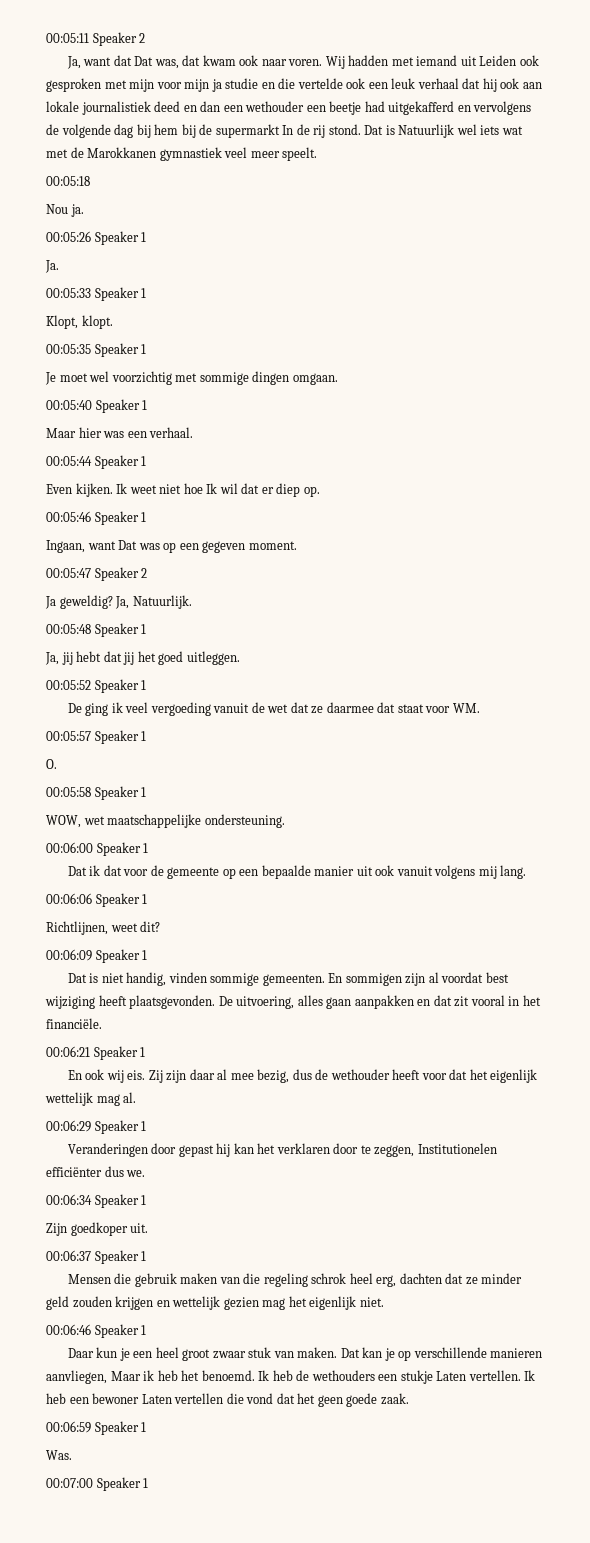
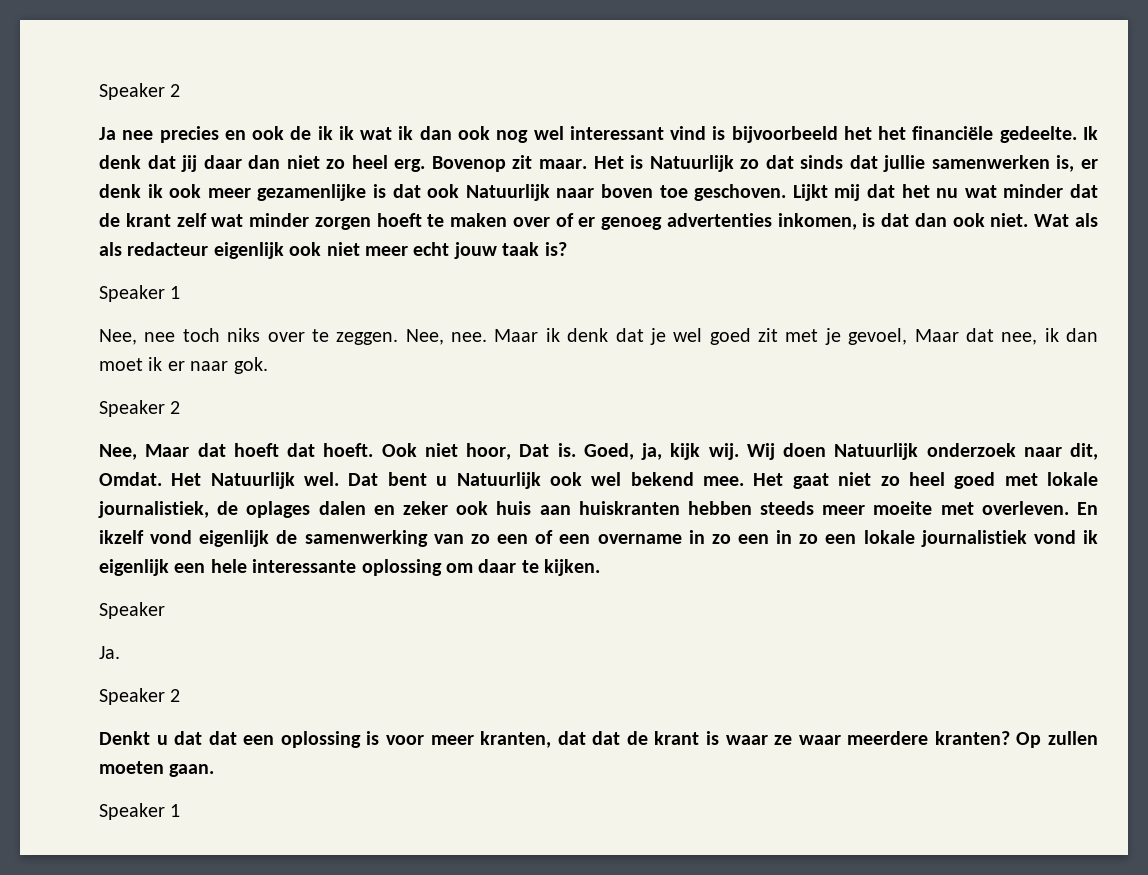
[46,32,146,46] [66,55,539,69] [46,78,542,92] [46,101,532,115] [46,124,523,138] [46,147,318,161] [46,176,90,186] [46,204,84,217] [46,231,147,245] [45,260,59,273] [46,287,147,301] [46,315,113,329] [46,343,147,357] [45,371,338,385] [46,399,148,413] [46,427,194,438] [46,455,147,469] [46,483,320,497] [46,511,147,525] [46,540,297,553] [46,567,148,581] [45,595,192,609] [46,623,147,637] [45,651,240,665] [46,679,147,693] [67,702,480,716] [46,730,147,744] [46,759,57,769] [46,786,147,800] [46,814,285,828] [46,842,149,856] [67,865,527,879] [46,893,148,907] [46,921,161,935] [46,949,148,963] [67,972,509,986] [45,995,541,1009] [46,1018,102,1029] [46,1046,146,1060] [67,1069,538,1083] [45,1092,137,1106] [46,1120,147,1134] [67,1143,497,1157] [46,1166,146,1177] [46,1194,147,1208] [46,1222,149,1236] [46,1250,147,1264] [67,1273,523,1287] [46,1296,384,1310] [46,1324,147,1338] [67,1347,543,1361] [46,1370,536,1384] [46,1393,409,1407] [46,1421,147,1435] [46,1450,72,1460] [46,1478,93,1488] 00:05:11 Speaker 2 // Ja, want dat Dat was, dat kwam ook naar voren. Wij hadden met iemand uit Leiden ook gesproken met mijn voor mijn ja studie en die vertelde ook een leuk verhaal dat hij ook aan lokale journalistiek deed en dan een wethouder een beetje had uitgekafferd en vervolgens de volgende dag bij hem bij de supermarkt In de rij stond. Dat is Natuurlijk wel iets wat met de Marokkanen gymnastiek veel meer speelt. // 00:05:18 // Nou ja. // 00:05:26 Speaker 1 // Ja. // 00:05:33 Speaker 1 // Klopt, klopt. // 00:05:35 Speaker 1 // Je moet wel voorzichtig met sommige dingen omgaan. // 00:05:40 Speaker 1 // Maar hier was een verhaal. // 00:05:44 Speaker 1 // Even kijken. Ik weet niet hoe Ik wil dat er diep op. // 00:05:46 Speaker 1 // Ingaan, want Dat was op een gegeven moment. // 00:05:47 Speaker 2 // Ja geweldig? Ja, Natuurlijk. // 00:05:48 Speaker 1 // Ja, jij hebt dat jij het goed uitleggen. // 00:05:52 Speaker 1 // De ging ik veel vergoeding vanuit de wet dat ze daarmee dat staat voor WM. // 00:05:57 Speaker 1 // O. // 00:05:58 Speaker 1 // WOW, wet maatschappelijke ondersteuning. // 00:06:00 Speaker 1 // Dat ik dat voor de gemeente op een bepaalde manier uit ook vanuit volgens mij lang. // 00:06:06 Speaker 1 // Richtlijnen, weet dit? // 00:06:09 Speaker 1 // Dat is niet handig, vinden sommige gemeenten. En sommigen zijn al voordat best wijziging heeft plaatsgevonden. De uitvoering, alles gaan aanpakken en dat zit vooral in het financiële. // 00:06:21 Speaker 1 // En ook wij eis. Zij zijn daar al mee bezig, dus de wethouder heeft voor dat het eigenlijk wettelijk mag al. // 00:06:29 Speaker 1 // Veranderingen door gepast hij kan het verklaren door te zeggen, Institutionelen efficiënter dus we. // 00:06:34 Speaker 1 // Zijn goedkoper uit. // 00:06:37 Speaker 1 // Mensen die gebruik maken van die regeling schrok heel erg, dachten dat ze minder geld zouden krijgen en wettelijk gezien mag het eigenlijk niet. // 00:06:46 Speaker 1 // Daar kun je een heel groot zwaar stuk van maken. Dat kan je op verschillende manieren aanvliegen, Maar ik heb het benoemd. Ik heb de wethouders een stukje Laten vertellen. Ik heb een bewoner Laten vertellen die vond dat het geen goede zaak. // 00:06:59 Speaker 1 // Was. // 00:07:00 -> [99,83,181,100] [99,126,1098,143] [99,155,1098,172] [99,184,1099,201] [99,213,1099,230] [99,242,567,259] [99,285,181,302] [99,328,1098,345] [99,357,268,374] [99,400,181,417] [99,443,1098,460] [99,472,1098,489] [98,501,1098,518] [99,530,1098,547] [99,559,601,576] [99,602,165,619] [99,646,120,659] [99,688,181,705] [99,731,1098,748] [99,761,215,777] Speaker 2 // Ja nee precies en ook de ik ik wat ik dan ook nog wel interessant vind is bijvoorbeeld het het financiële gedeelte. Ik denk dat jij daar dan niet zo heel erg. Bovenop zit maar. Het is Natuurlijk zo dat sinds dat jullie samenwerken is, er denk ik ook meer gezamenlijke is dat ook Natuurlijk naar boven toe geschoven. Lijkt mij dat het nu wat minder dat de krant zelf wat minder zorgen hoeft te maken over of er genoeg advertenties inkomen, is dat dan ook niet. Wat als als redacteur eigenlijk ook niet meer echt jouw taak is? // Speaker 1 // Nee, nee toch niks over te zeggen. Nee, nee. Maar ik denk dat je wel goed zit met je gevoel, Maar dat nee, ik dan moet ik er naar gok. // Speaker 2 // Nee, Maar dat hoeft dat hoeft. Ook niet hoor, Dat is. Goed, ja, kijk wij. Wij doen Natuurlijk onderzoek naar dit, Omdat. Het Natuurlijk wel. Dat bent u Natuurlijk ook wel bekend mee. Het gaat niet zo heel goed met lokale journalistiek, de oplages dalen en zeker ook huis aan huiskranten hebben steeds meer moeite met overleven. En ikzelf vond eigenlijk de samenwerking van zo een of een overname in zo een in zo een lokale journalistiek vond ik eigenlijk een hele interessante oplossing om daar te kijken. // Speaker // Ja. // Speaker 2 // Denkt u dat dat een oplossing is voor meer kranten, dat dat de krant is waar ze waar meerdere kranten? Op zullen moeten gaan. //

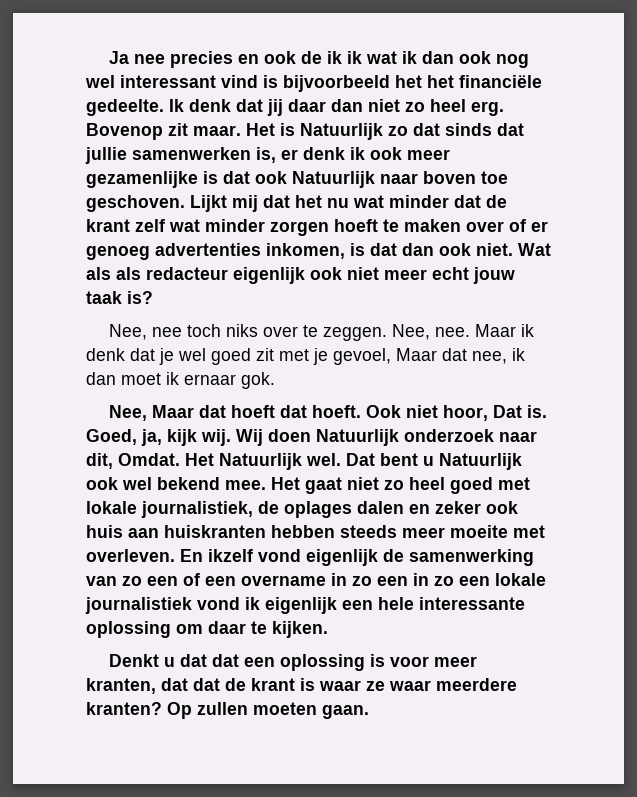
[99,83,181,100] Speaker 2 // -> (108, 57) none
[99,285,181,302] // Speaker 1 -> (153, 297) none
[167,361,229,371] er naar -> [184,374,236,385] ernaar
[99,400,181,417] // Speaker 2 -> (275, 380) none
[99,602,165,619] [99,646,120,659] [99,688,181,705] // Speaker // Ja. // Speaker 2 -> (328, 629) none
[99,803,181,820] // Speaker 1 -> (369, 712) none

